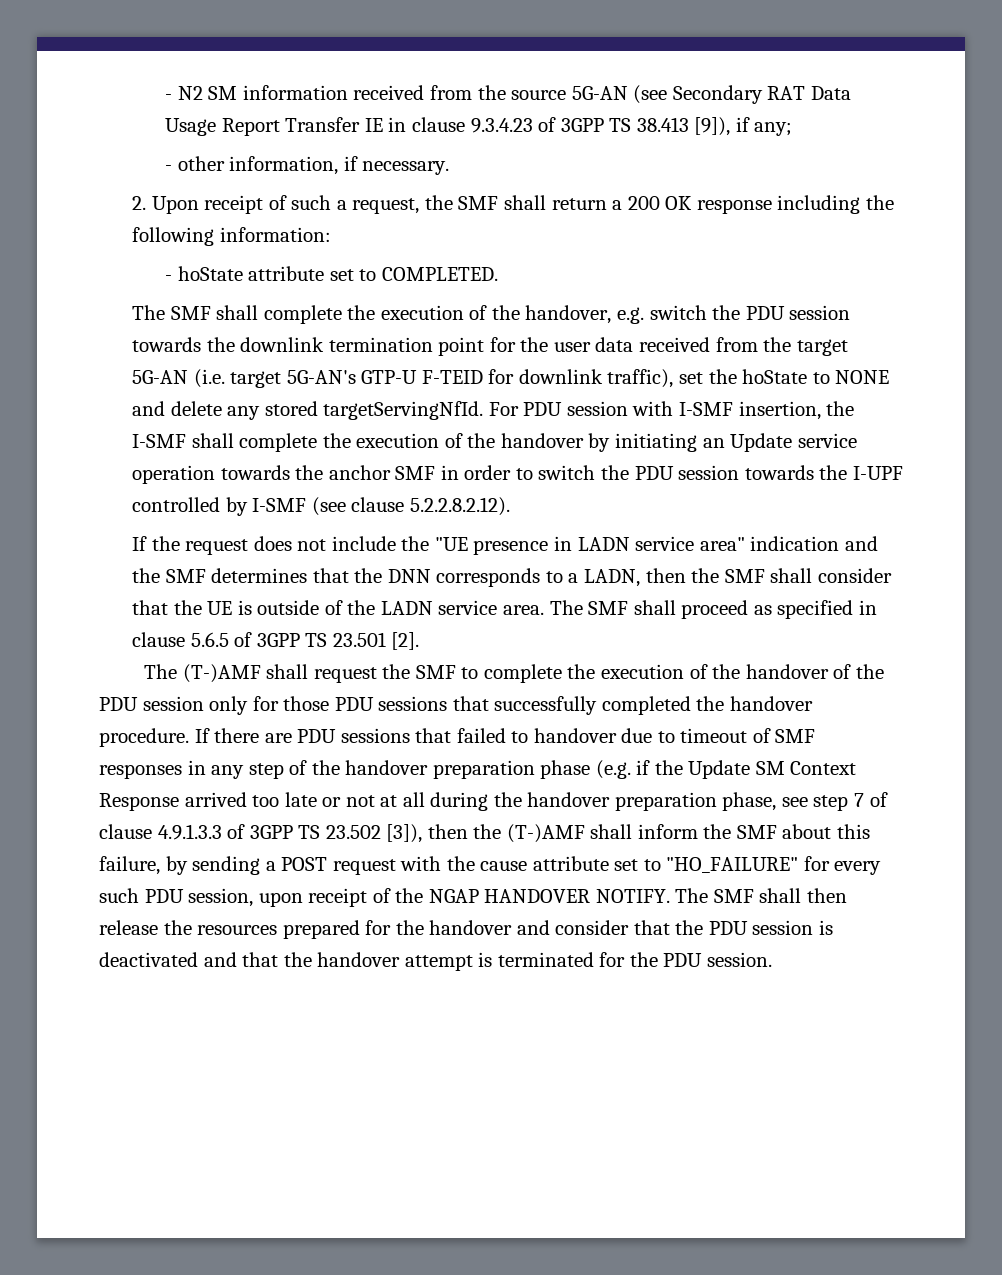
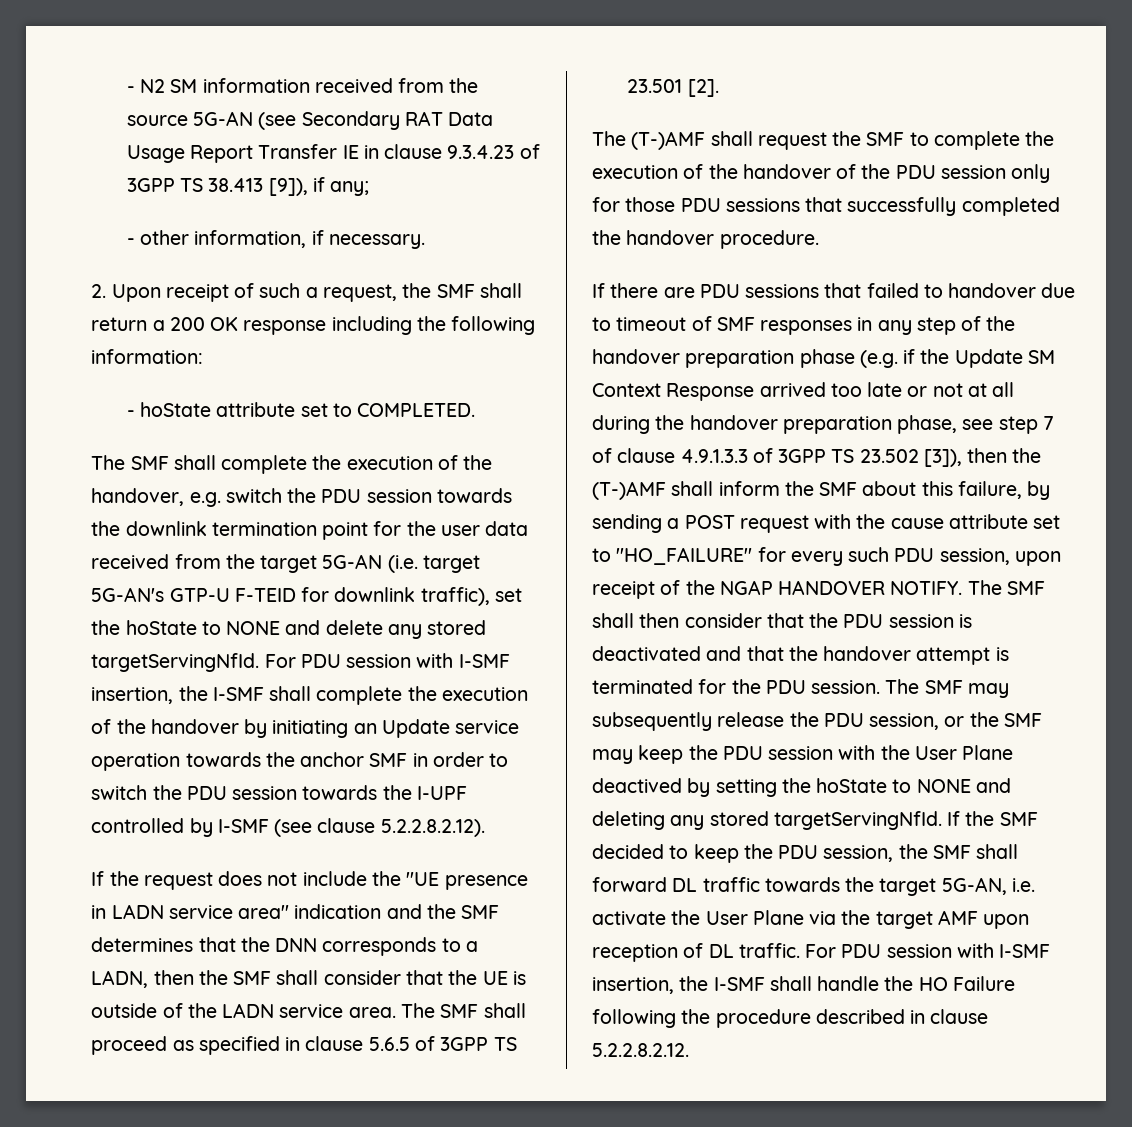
(189, 737) none -> (819, 239) //
[99,920,550,939] release the resources prepared for the handover and -> (680, 620) none
(772, 959) none -> [885,679,1009,698] [592,712,1042,731] [592,745,1014,764] [592,778,1011,797] [592,811,1038,830] [592,844,1019,863] [592,877,1035,896] [592,910,1030,929] [592,943,1051,962] [592,976,1015,994] [592,1009,989,1028] [592,1043,689,1057] The SMF may subsequently release the PDU session, or the SMF may keep the PDU session with the User Plane deactived by setting the hoState to NONE and deleting any stored targetServingNfId. If the SMF decided to keep the PDU session, the SMF shall forward DL traffic towards the target 5G-AN, i.e. activate the User Plane via the target AMF upon reception of DL traffic. For PDU session with I-SMF insertion, the I-SMF shall handle the HO Failure following the procedure described in clause 5.2.2.8.2.12.

